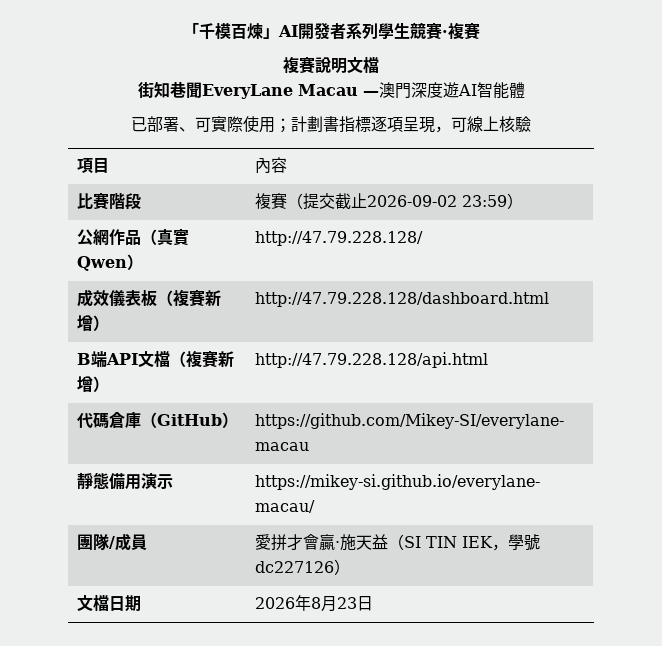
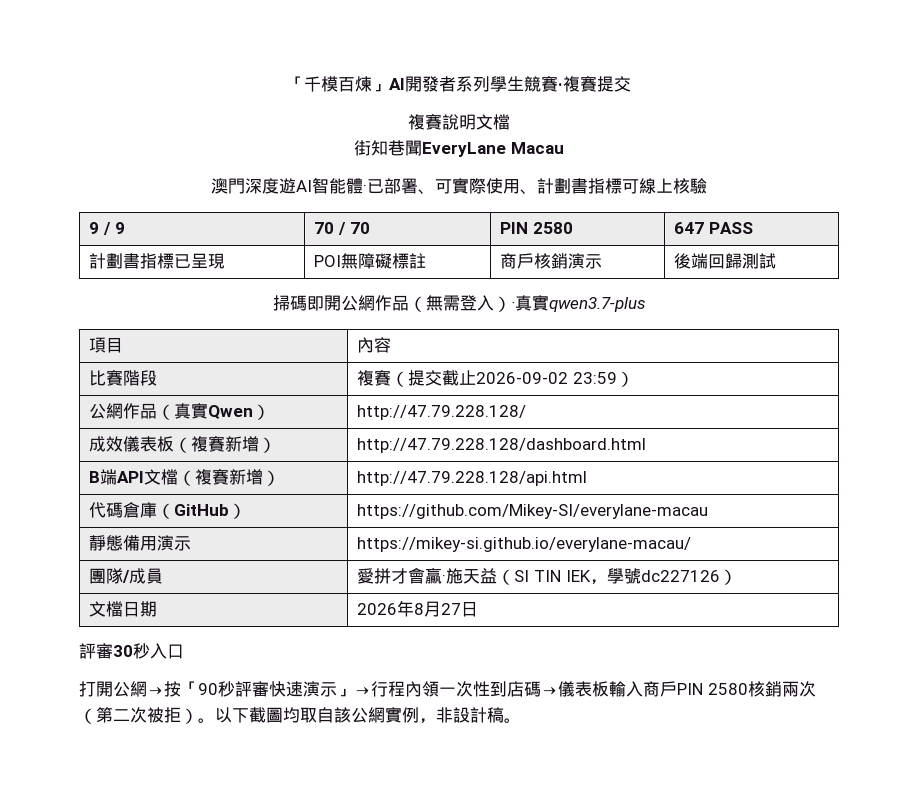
(480, 31) none -> [597,76,631,92] 提交
[362,91,379,96] — -> (564, 148) //
(525, 90) // -> [363,184,367,192] ·
[275,116,451,133] ；計劃書指標逐項呈現， -> [520,178,622,194] 、計劃書指標
(531, 124) none -> [89,222,125,235] [314,222,370,235] [500,222,573,234] [674,222,753,234] [89,253,226,269] [314,253,427,269] [500,253,603,269] [674,253,777,269] [272,295,646,312] // 9 / 9 | 70 / 70 | PIN 2580 | 647 PASS // 計劃書指標已呈現 | POI無障礙標註 | 商戶核銷演示 | 後端回歸測試 // 掃碼即開公網作品（無需登入）·真實qwen3.7-plus
[336,596,373,611] 23日 -> [441,601,479,617] [79,643,184,659] [79,681,816,697] [79,707,521,724] 27日 // 評審30秒入口 // 打開公網→按「90秒評審快速演示」→行程內領一次性到店碼→儀表板輸入商戶PIN 2580核銷兩次（第二次被拒）。以下截圖均取自該公網實例，非設計稿。

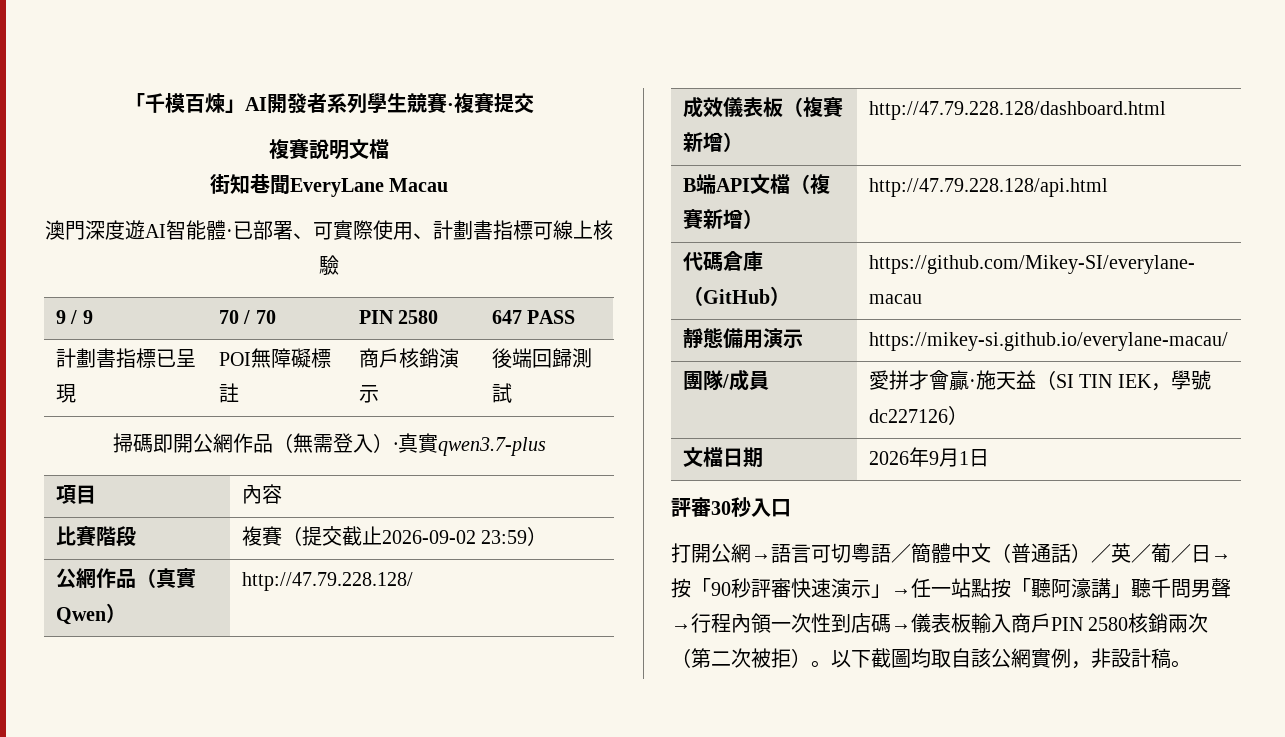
[414,601,462,617] 8月27 -> [928,448,969,467] 9月1
(164, 691) none -> [771,543,1231,563] 語言可切粵語／簡體中文（普通話）／英／葡／日→
(371, 691) none -> [911,578,1231,598] [671,623,691,631] 任一站點按「聽阿濠講」聽千問男聲→

